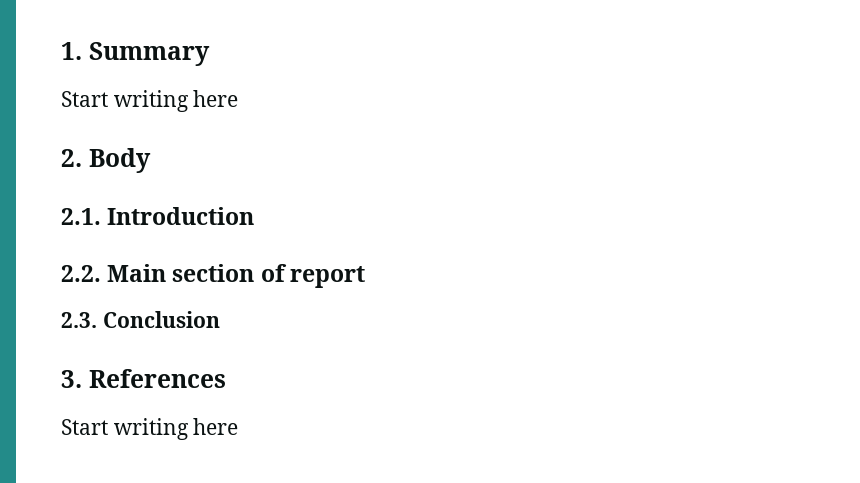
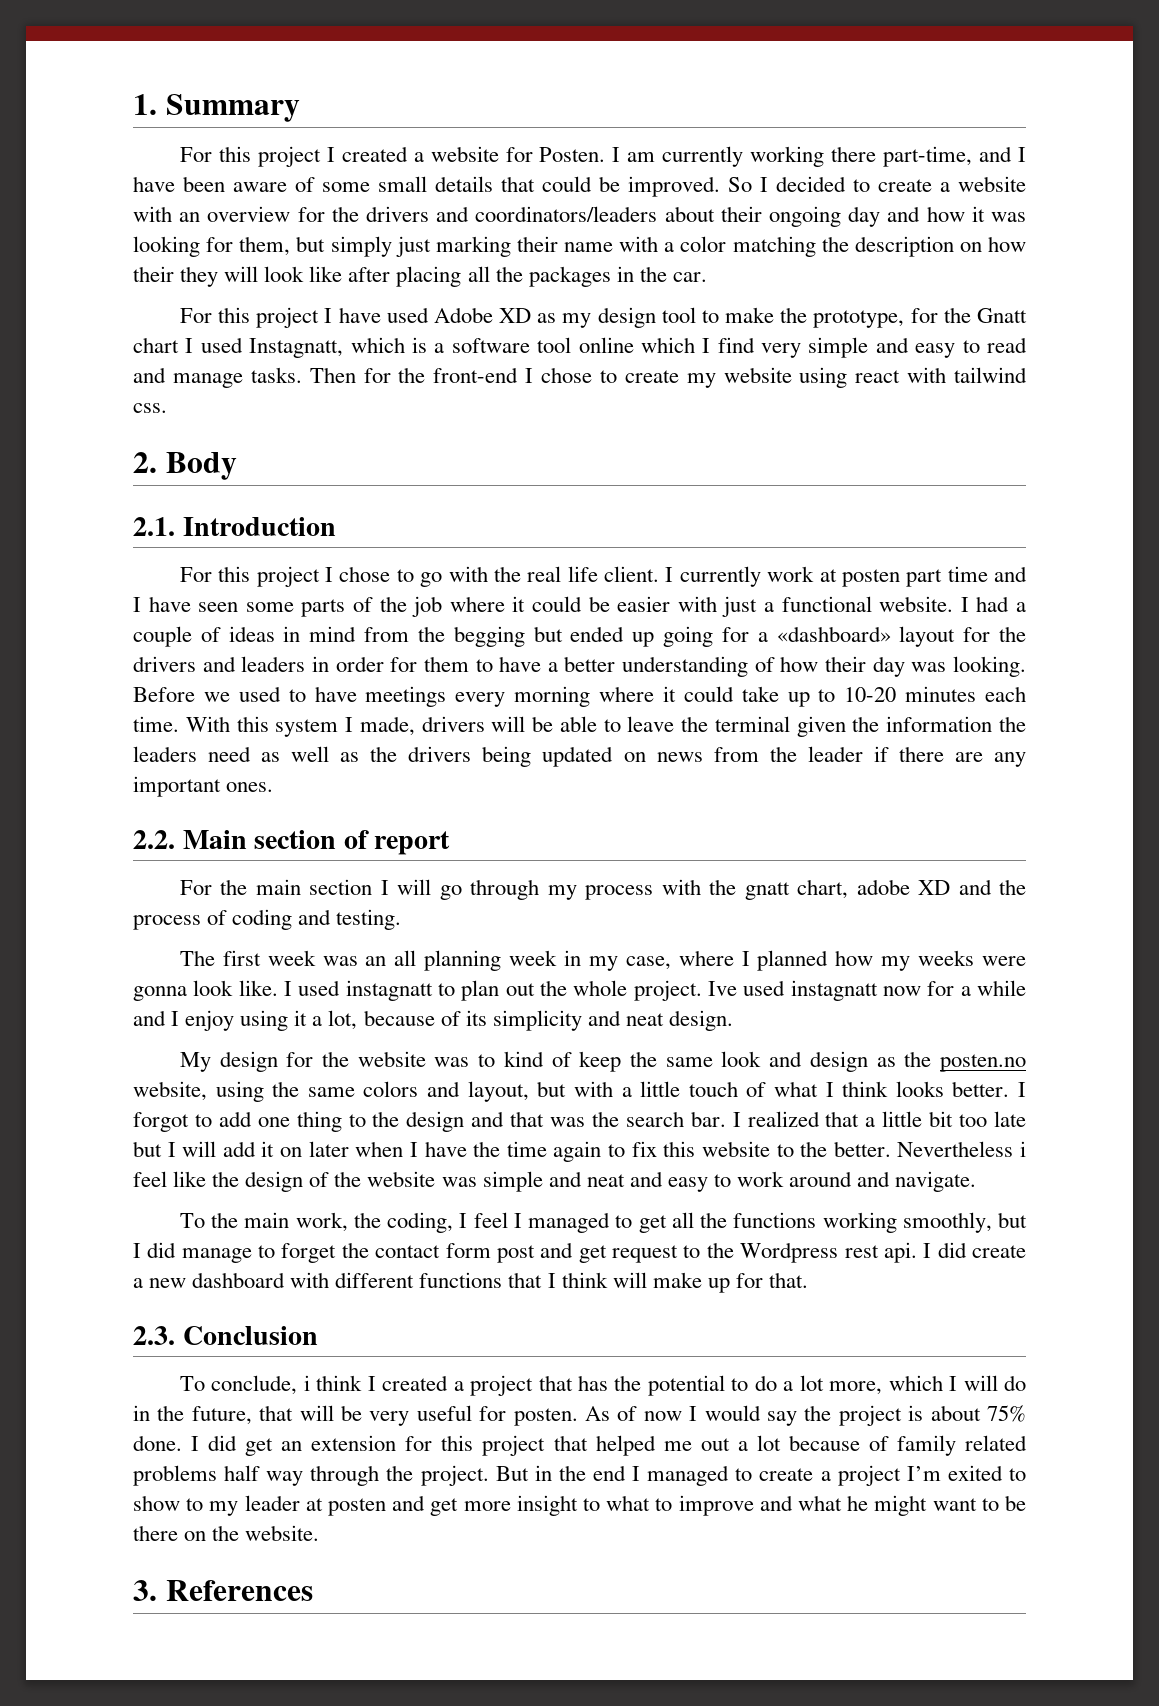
[61,90,239,112] [61,148,151,173] [61,207,255,225] Start writing here // 2. Body // 2.1. Introduction -> [179,146,1026,167] [133,176,1026,197] [133,206,1027,227] [133,236,1026,257] [133,266,707,287] [179,307,1027,328] [133,337,1028,358] [133,367,1027,388] [133,403,167,413] [133,452,237,480] [133,517,336,536] [179,566,1028,587] [133,596,1027,617] [133,626,1027,647] [133,656,1026,677] [133,686,1026,707] [133,716,1026,737] [133,746,1026,767] [133,776,274,797] For this project I created a website for Posten. I am currently working there part-time, and I have been aware of some small details that could be improved. So I decided to create a website with an overview for the drivers and coordinators/leaders about their ongoing day and how it was looking for them, but simply just marking their name with a color matching the description on how their they will look like after placing all the packages in the car. // For this project I have used Adobe XD as my design tool to make the prototype, for the Gnatt chart I used Instagnatt, which is a software tool online which I find very simple and easy to read and manage tasks. Then for the front-end I chose to create my website using react with tailwind css. // 2. Body // 2.1. Introduction // For this project I chose to go with the real life client. I currently work at posten part time and I have seen some parts of the job where it could be easier with just a functional website. I had a couple of ideas in mind from the begging but ended up going for a «dashboard» layout for the drivers and leaders in order for them to have a better understanding of how their day was looking. Before we used to have meetings every morning where it could take up to 10-20 minutes each time. With this system I made, drivers will be able to leave the terminal given the information the leaders need as well as the drivers being updated on news from the leader if there are any important ones.
[61,311,220,328] 2.3. Conclusion -> [179,879,1026,900] [133,909,402,930] [179,950,1026,971] [133,980,1026,1001] [133,1010,733,1031] [179,1051,1026,1072] [133,1081,1026,1102] [133,1111,1027,1132] [133,1141,1026,1162] [133,1171,977,1192] [179,1212,1027,1233] [133,1242,1026,1263] [133,1272,808,1293] [133,1326,318,1345] [179,1375,1027,1396] [133,1405,1026,1426] [133,1435,1027,1456] [133,1465,1026,1486] [133,1495,1027,1516] [133,1525,320,1541] For the main section I will go through my process with the gnatt chart, adobe XD and the process of coding and testing. // The first week was an all planning week in my case, where I planned how my weeks were gonna look like. I used instagnatt to plan out the whole project. Ive used instagnatt now for a while and I enjoy using it a lot, because of its simplicity and neat design. // My design for the website was to kind of keep the same look and design as the posten.no website, using the same colors and layout, but with a little touch of what I think looks better. I forgot to add one thing to the design and that was the search bar. I realized that a little bit too late but I will add it on later when I have the time again to fix this website to the better. Nevertheless i feel like the design of the website was simple and neat and easy to work around and navigate. // To the main work, the coding, I feel I managed to get all the functions working smoothly, but I did manage to forget the contact form post and get request to the Wordpress rest api. I did create a new dashboard with different functions that I think will make up for that. // 2.3. Conclusion // To conclude, i think I created a project that has the potential to do a lot more, which I will do in the future, that will be very useful for posten. As of now I would say the project is about 75% done. I did get an extension for this project that helped me out a lot because of family related problems half way through the project. But in the end I managed to create a project I’m exited to show to my leader at posten and get more insight to what to improve and what he might want to be there on the website.
[61,418,239,440] // Start writing here -> (313, 1590) none

